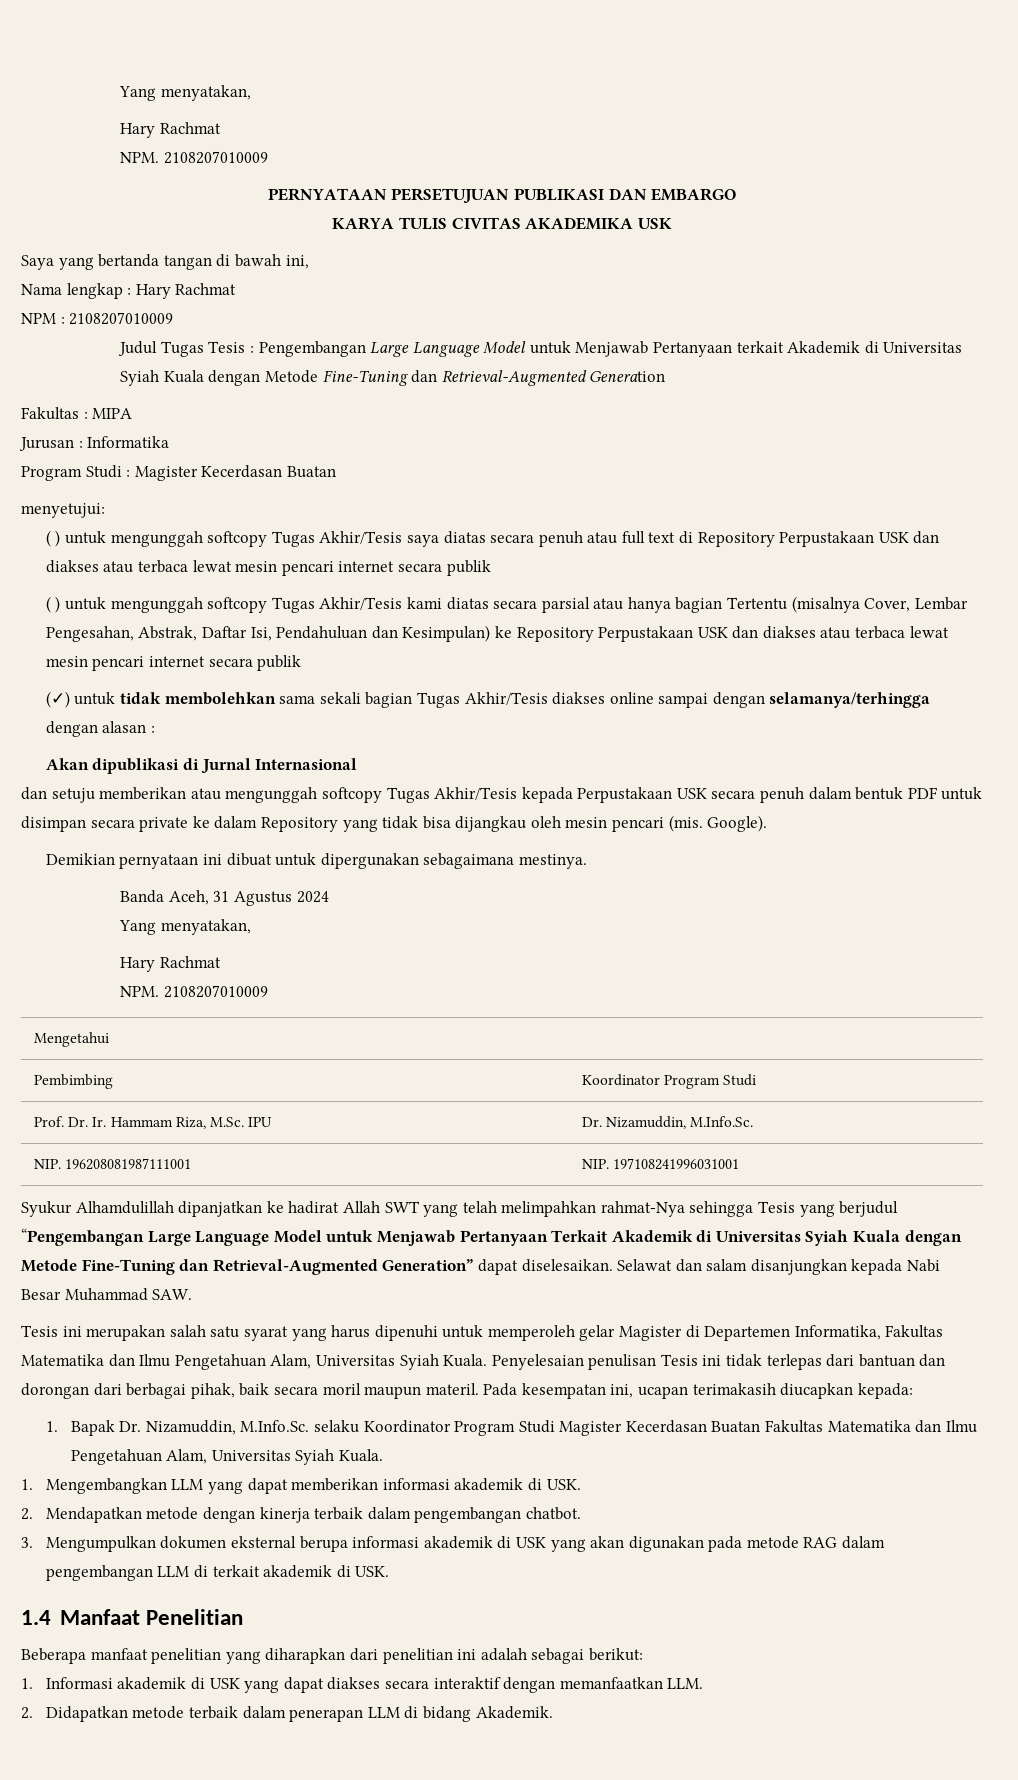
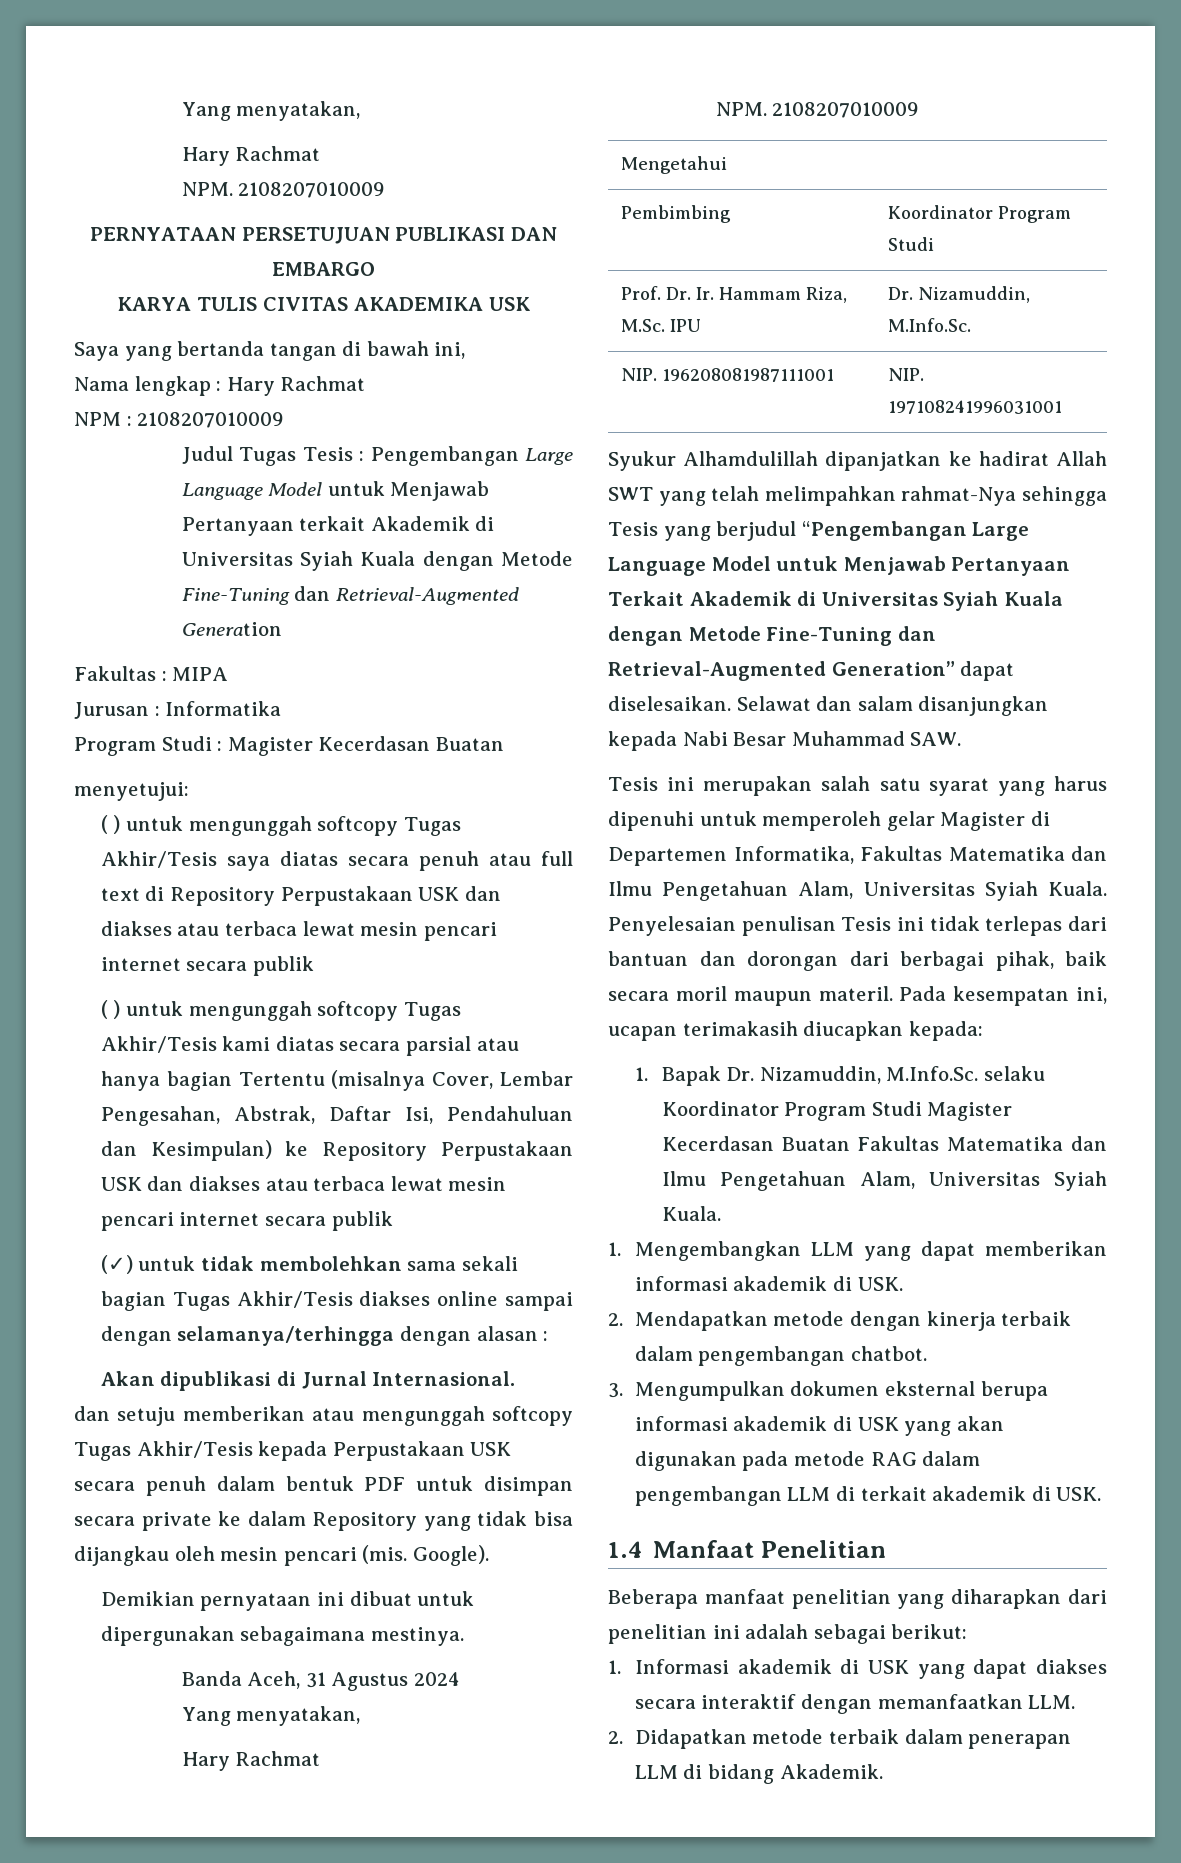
[255,758,358,770] Internasional -> [372,1371,516,1386] Internasional.

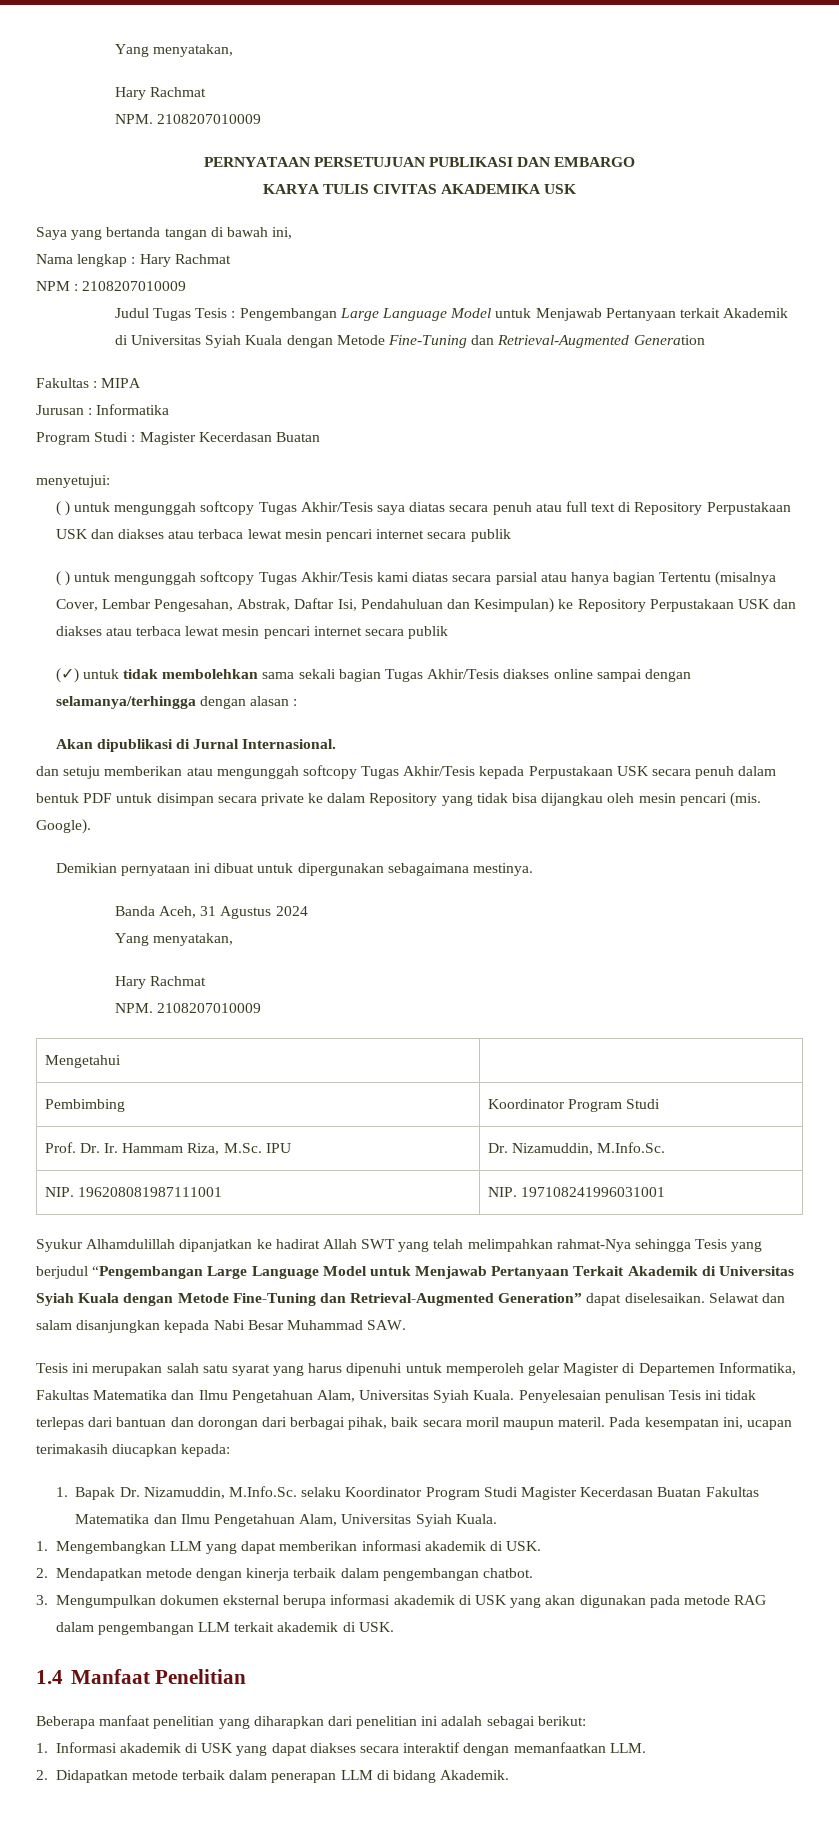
[835,1486,855,1501] di -> (231, 1627) none

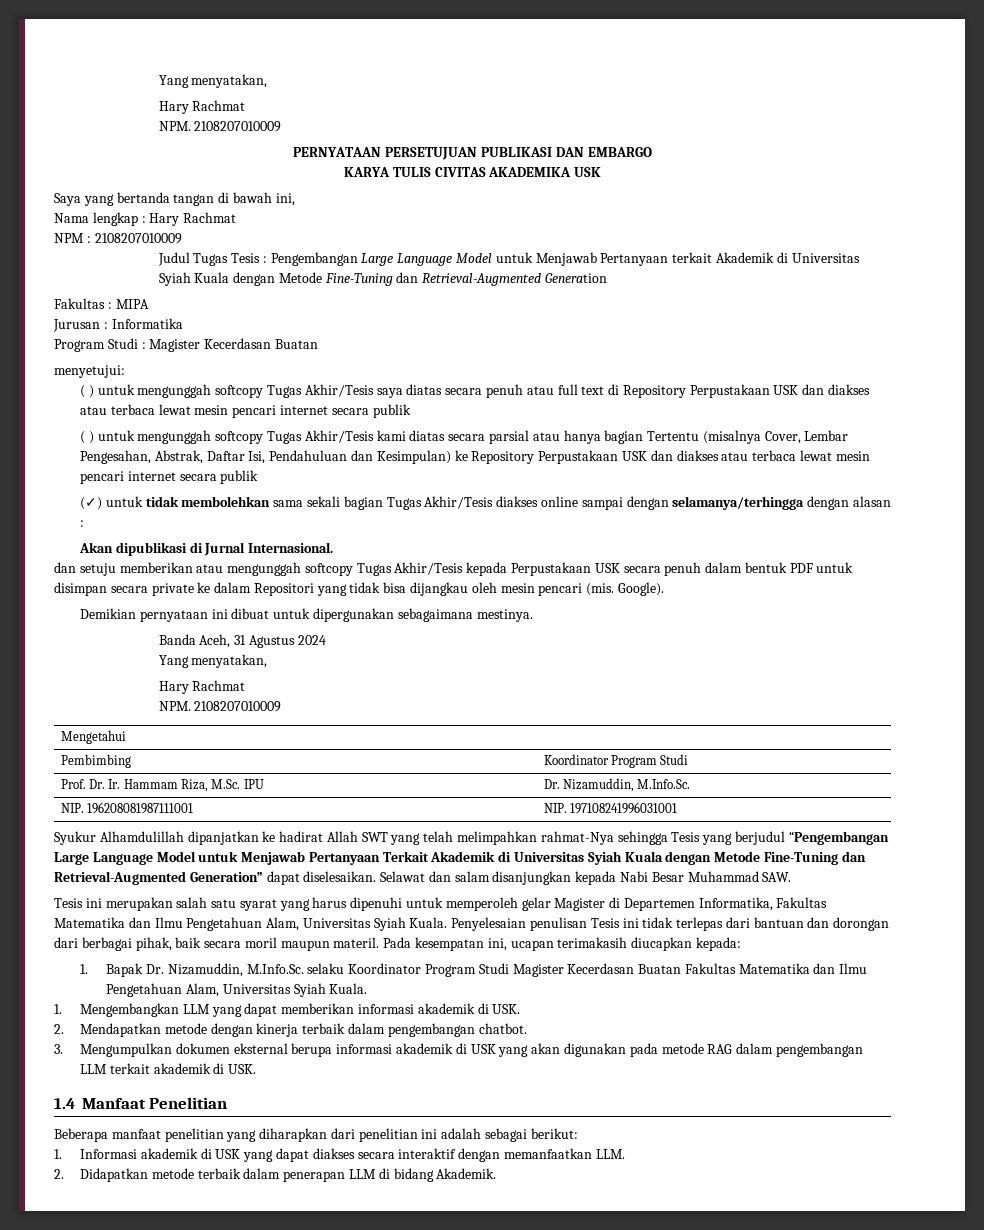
[369,793,438,806] Repository -> [253,583,314,596] Repositori

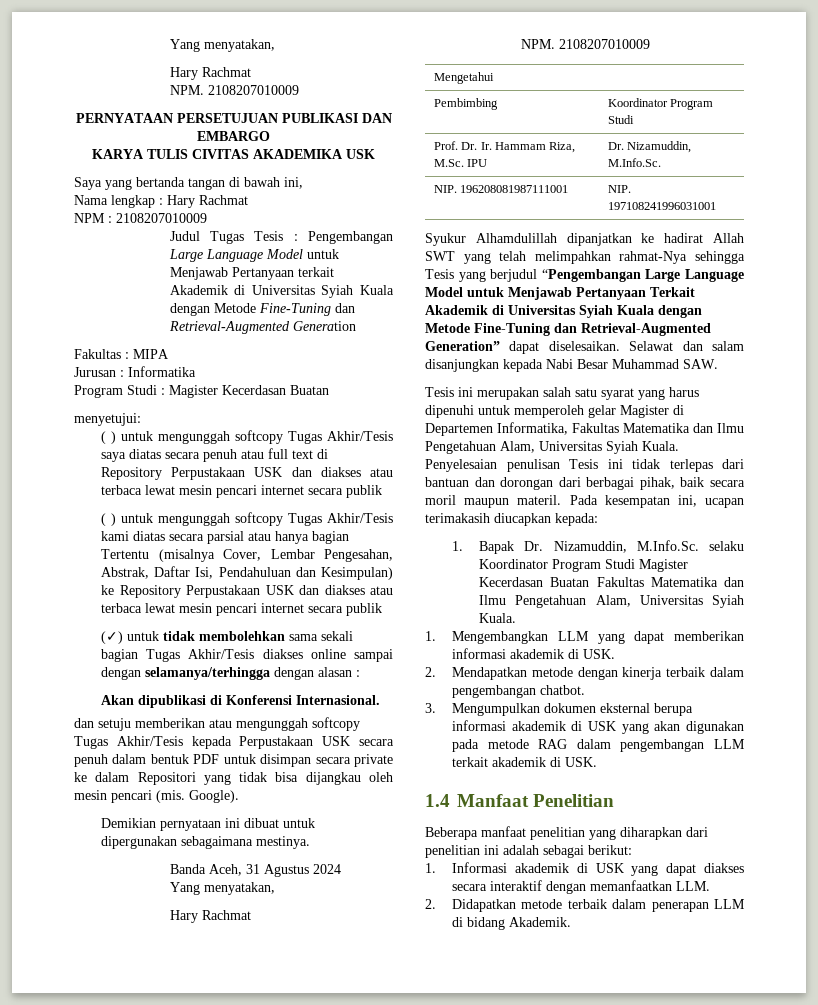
[204,542,246,556] Jurnal -> [226,695,293,705] Konferensi

